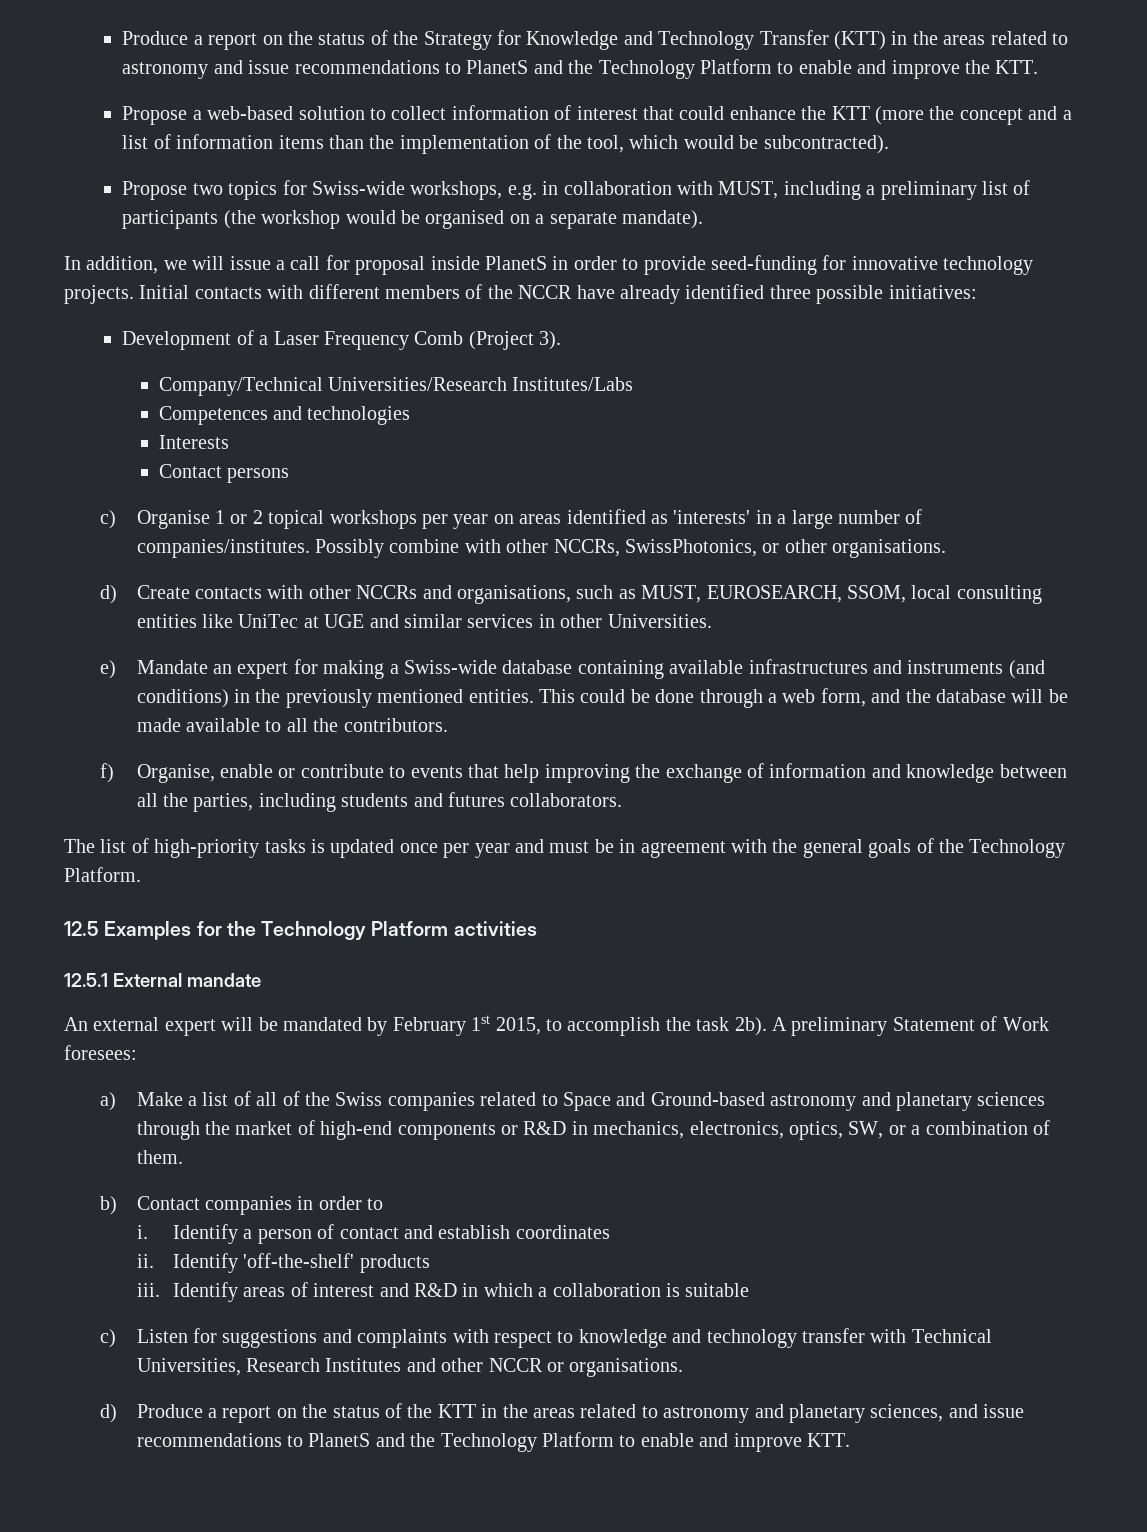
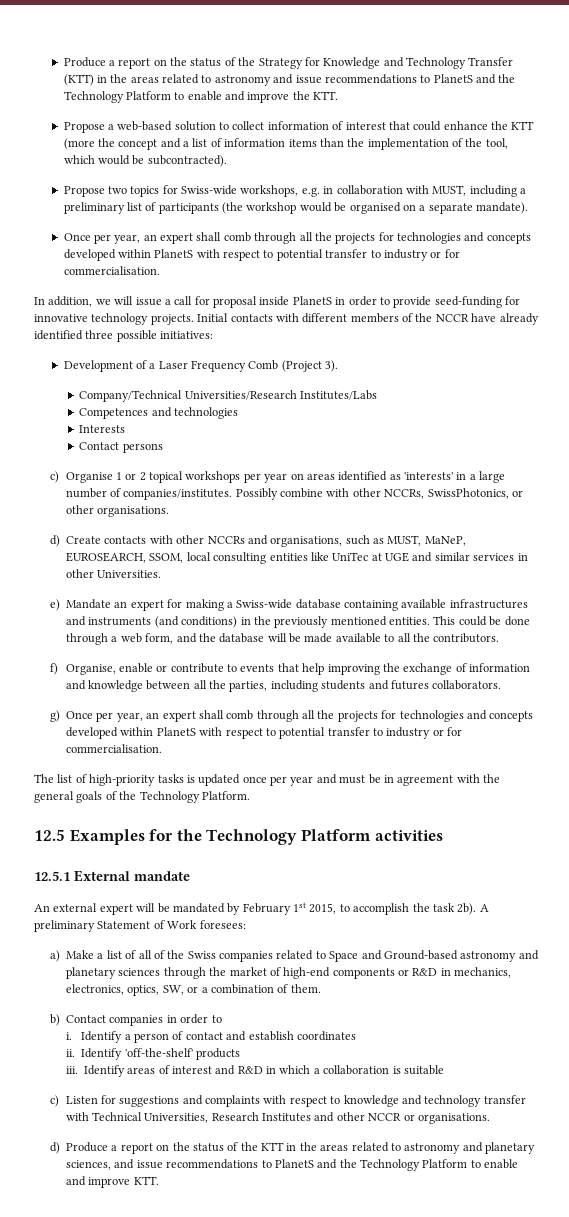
(703, 219) none -> [63,232,531,244] [63,249,460,261] [63,266,160,275] // Once per year, an expert shall comb through all the projects for technologies and concepts developed within PlanetS with respect to potential transfer to industry or for commercialisation.
(702, 594) none -> [424,536,466,546] MaNeP,
(623, 800) none -> [49,710,534,722] [65,727,463,739] [65,744,162,753] // g) Once per year, an expert shall comb through all the projects for technologies and concepts developed within PlanetS with respect to potential transfer to industry or for commercialisation.

